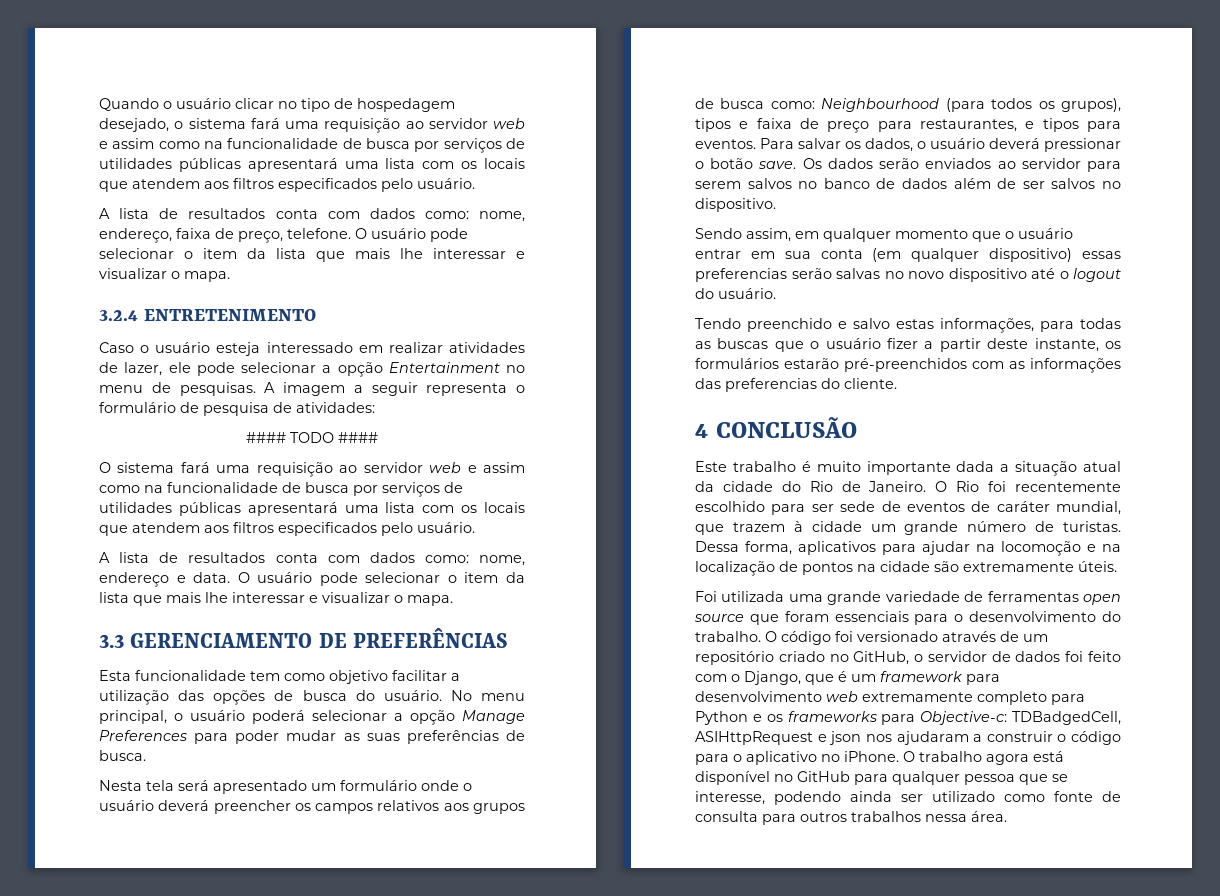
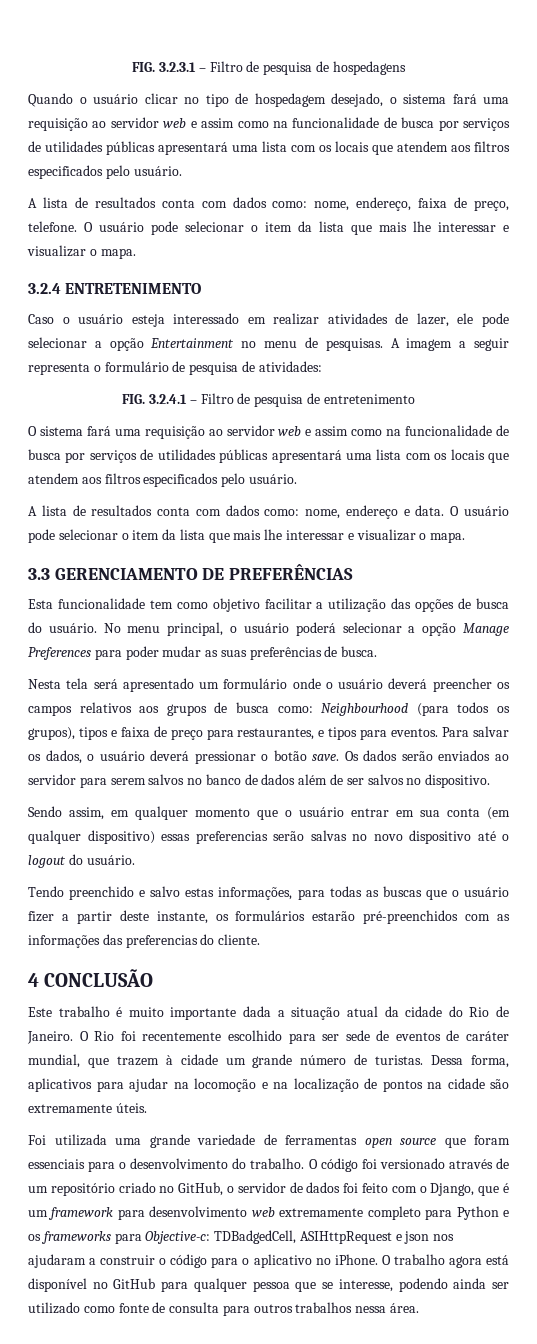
(99, 104) none -> [132,61,406,75] FIG. 3.2.3.1 – Filtro de pesquisa de hospedagens //
[246,432,378,443] #### TODO #### -> [122,393,415,407] FIG. 3.2.4.1 – Filtro de pesquisa de entretenimento

